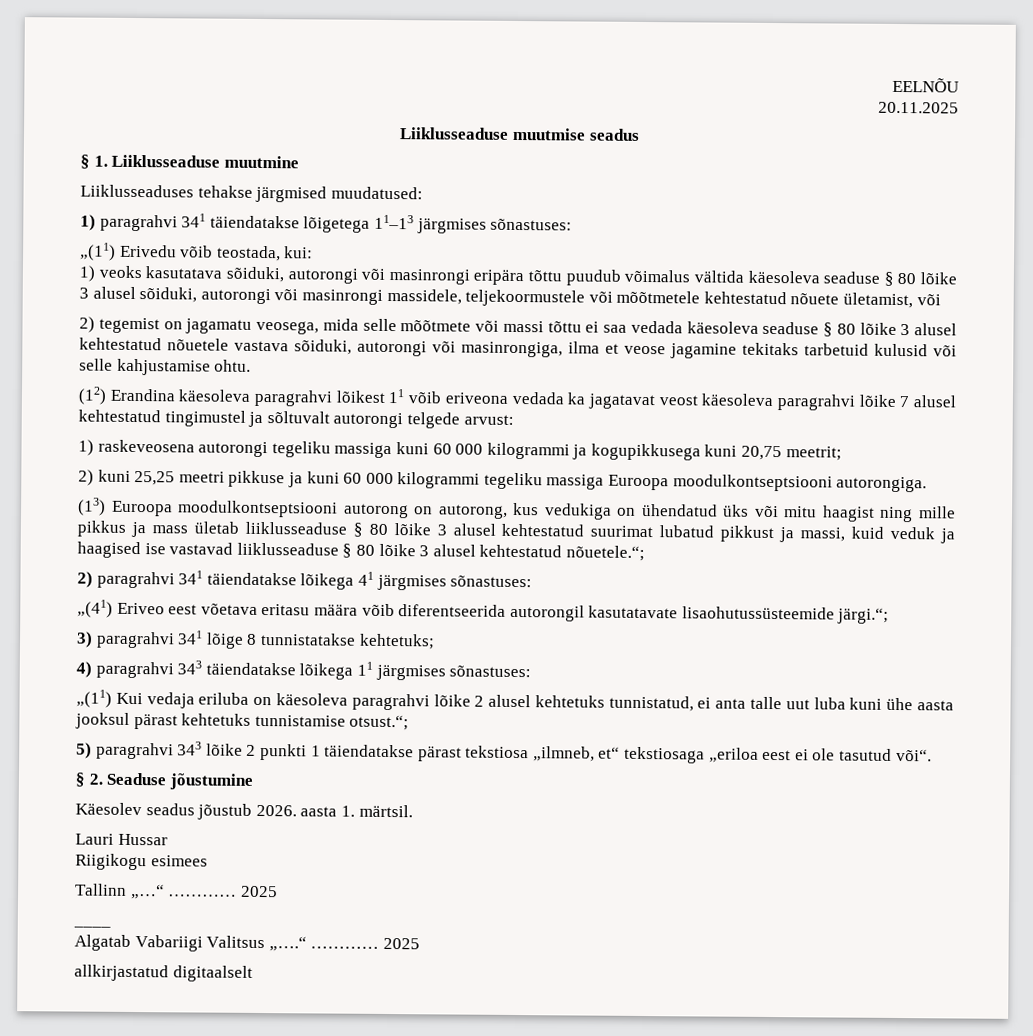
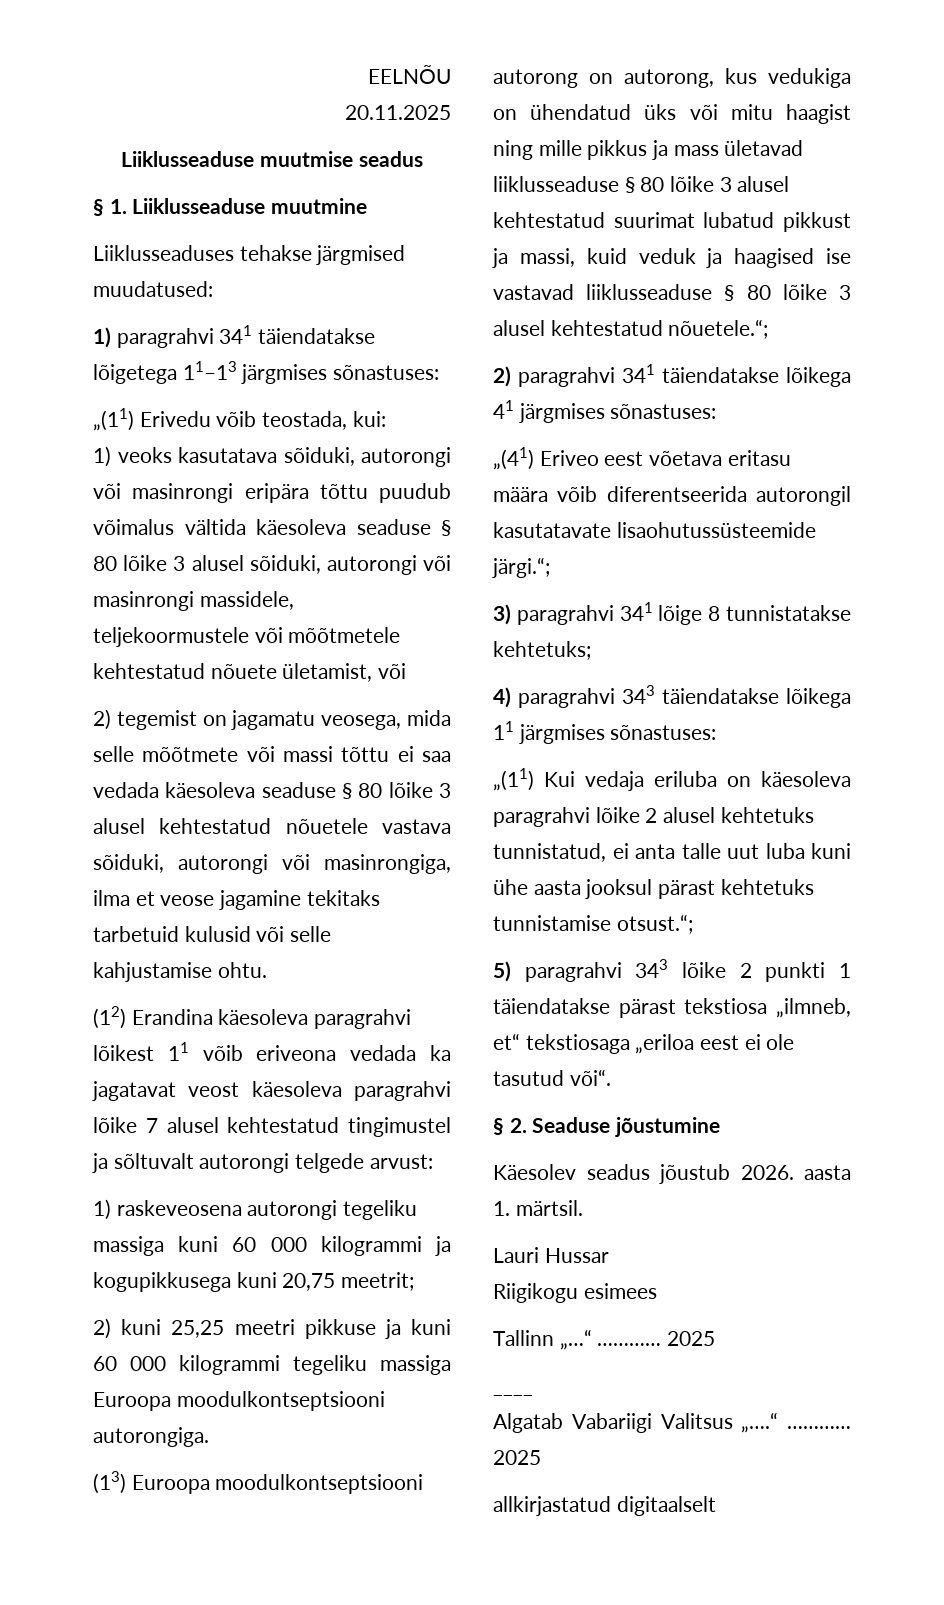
[193,521,239,534] ületab -> [724,140,804,156] ületavad

